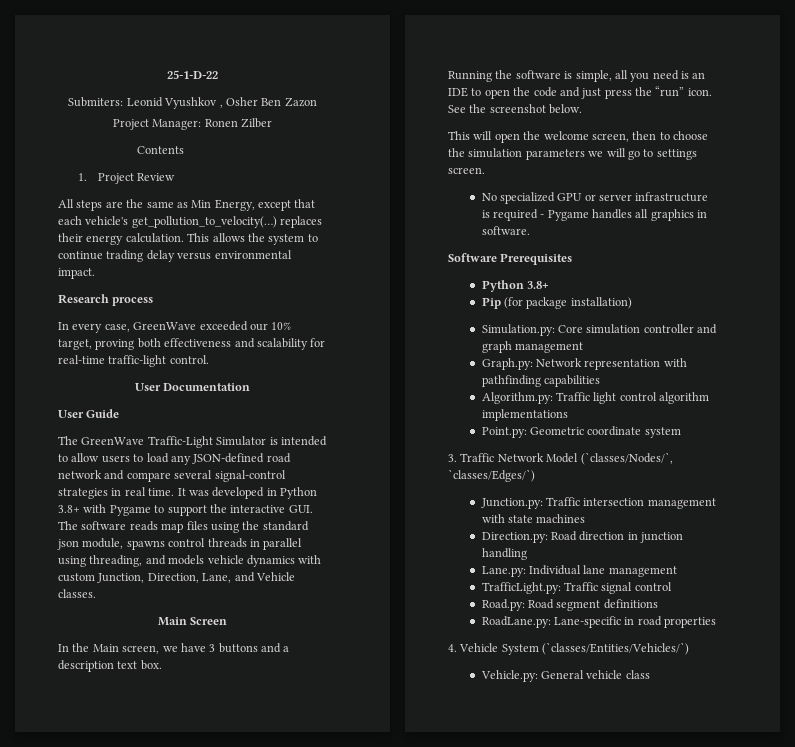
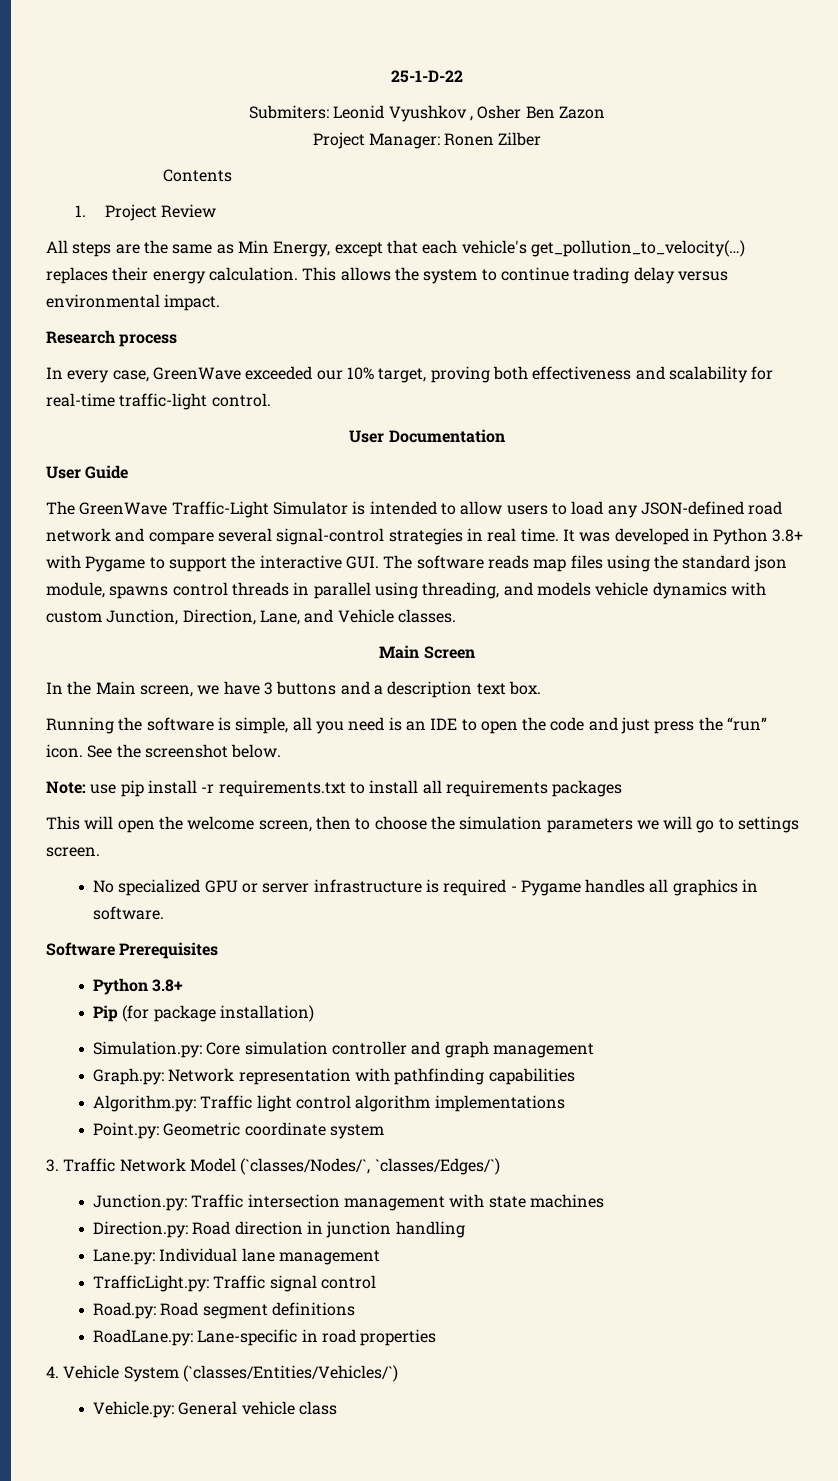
(583, 109) none -> [46,780,623,797] // Note: use pip install -r requirements.txt to install all requirements packages

